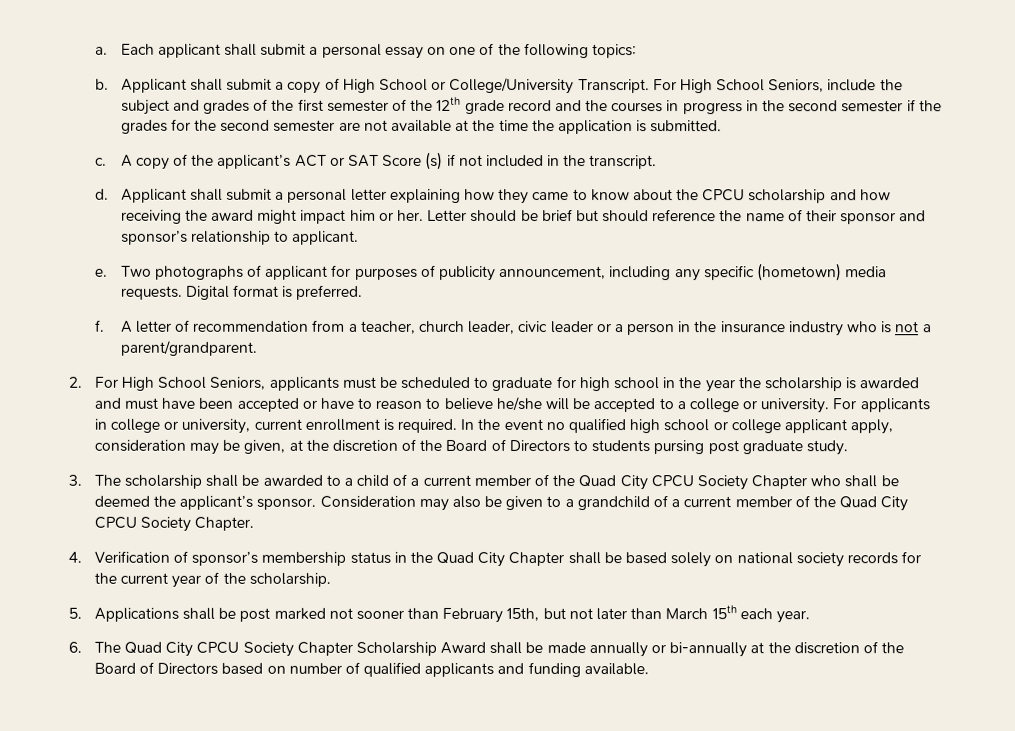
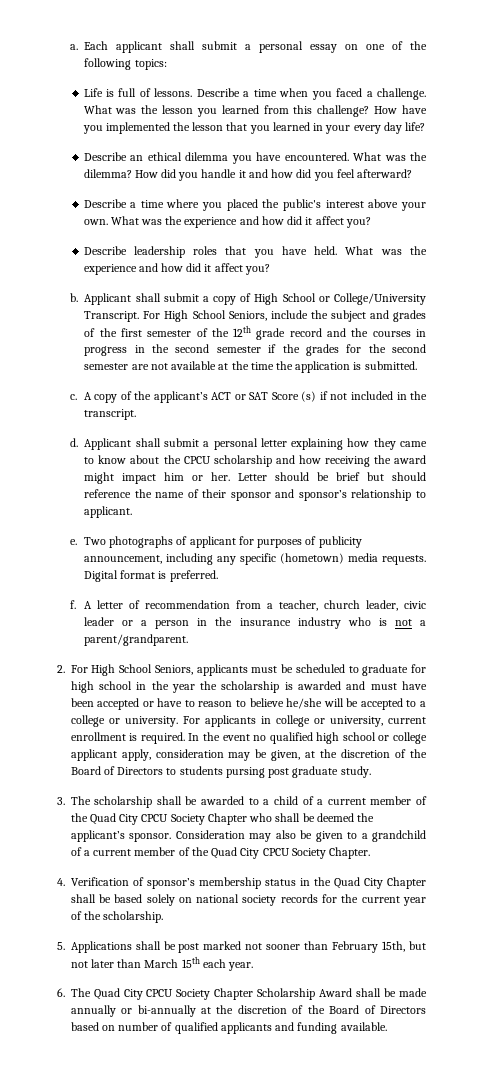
(637, 51) none -> [83,88,427,100] [83,105,427,117] [82,122,426,134] [83,152,427,164] [83,169,413,181] [83,199,426,211] [83,216,371,228] [83,246,427,258] [83,263,270,275] // Life is full of lessons. Describe a time when you faced a challenge. What was the lesson you learned from this challenge? How have you implemented the lesson that you learned in your every day life? // Describe an ethical dilemma you have encountered. What was the dilemma? How did you handle it and how did you feel afterward? // Describe a time where you placed the public's interest above your own. What was the experience and how did it affect you? // Describe leadership roles that you have held. What was the experience and how did it affect you?

